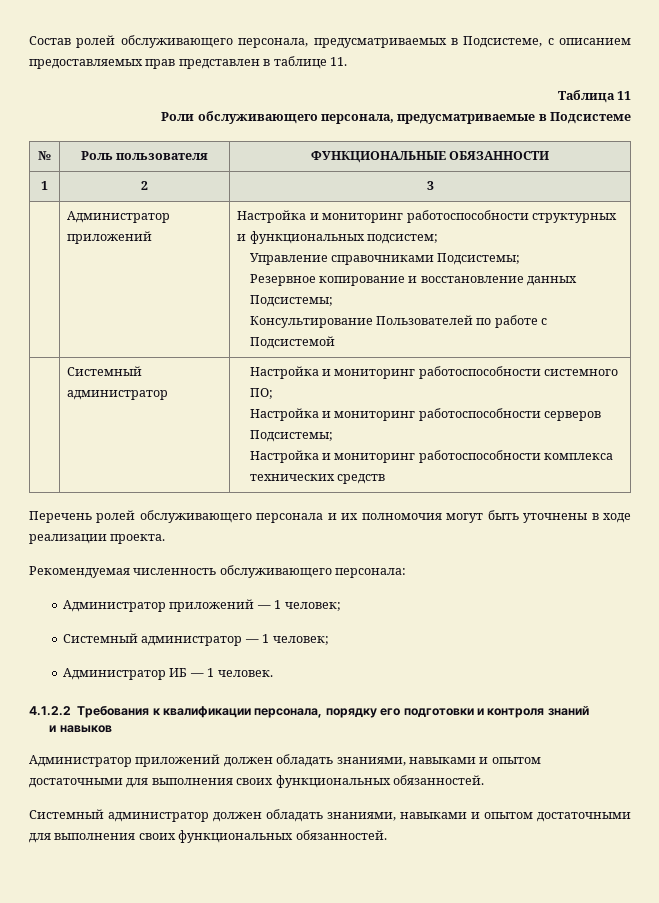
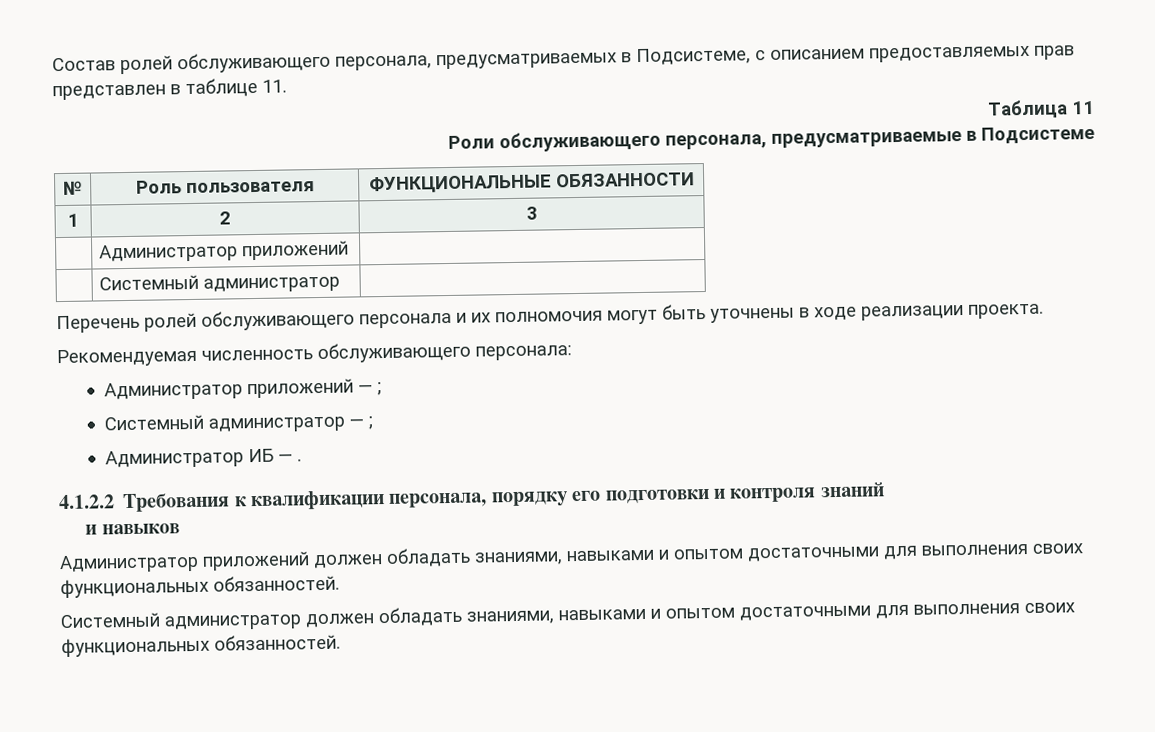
[237,210,617,223] [237,231,439,244] [249,253,521,265] [249,274,578,286] [249,295,333,307] [249,315,548,328] [249,336,335,349] [67,366,143,376] [67,390,169,400] [249,366,619,379] [249,388,273,399] [249,408,602,421] [249,430,333,442] [249,450,614,463] [249,474,385,484] Настройка и мониторинг работоспособности структурных и функциональных подсистем; // Управление справочниками Подсистемы; // Резервное копирование и восстановление данных Подсистемы; // Консультирование Пользователей по работе с Подсистемой // | Системный администратор | Настройка и мониторинг работоспособности системного ПО; // Настройка и мониторинг работоспособности серверов Подсистемы; // Настройка и мониторинг работоспособности комплекса технических средств -> [99,274,341,293] // | Системный администратор |
[274,600,341,611] 1 человек; -> [376,382,382,396] ;
[262,634,329,645] 1 человек; -> [367,416,373,430] ;
[207,668,273,677] 1 человек. -> [296,458,302,462] .

